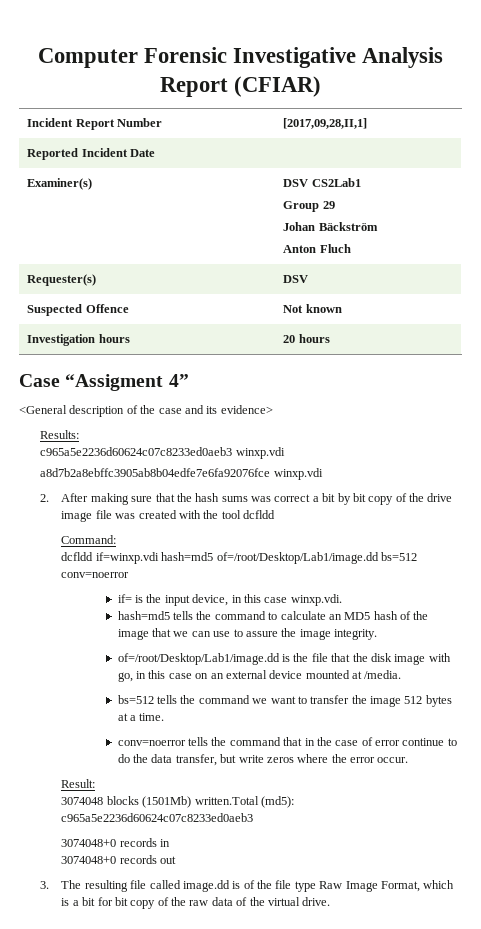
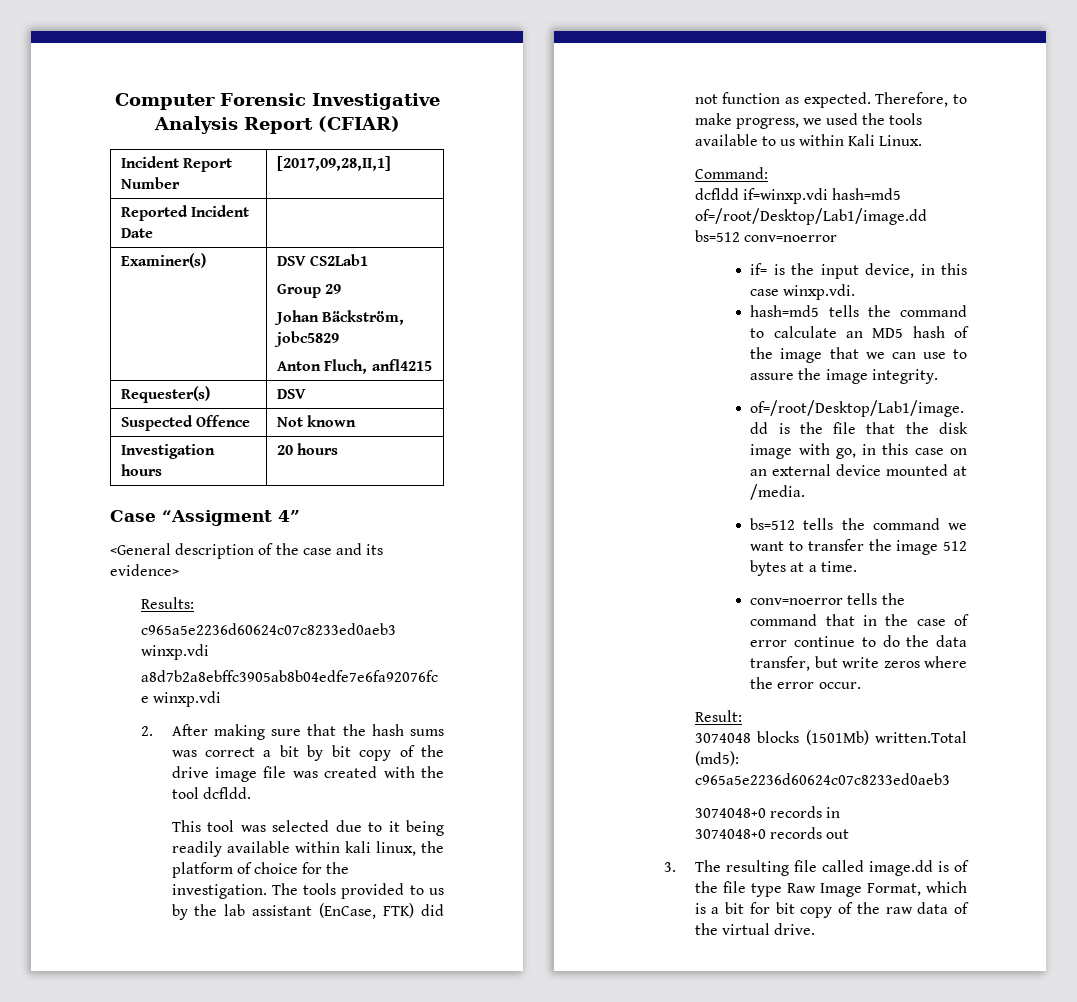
[318,222,378,231] Bäckström -> [322,310,405,325] [274,331,340,347] Bäckström, jobc5829
[319,244,351,253] Fluch -> [324,359,432,374] Fluch, anfl4215
[243,510,276,519] dcfldd -> [202,787,251,799] [171,820,444,836] [171,841,444,857] [171,862,350,878] [171,883,444,899] [171,903,444,920] [694,92,967,108] [694,113,923,129] [694,134,923,146] dcfldd. // This tool was selected due to it being readily available within kali linux, the platform of choice for the investigation. The tools provided to us by the lab assistant (EnCase, FTK) did not function as expected. Therefore, to make progress, we used the tools available to us within Kali Linux.

